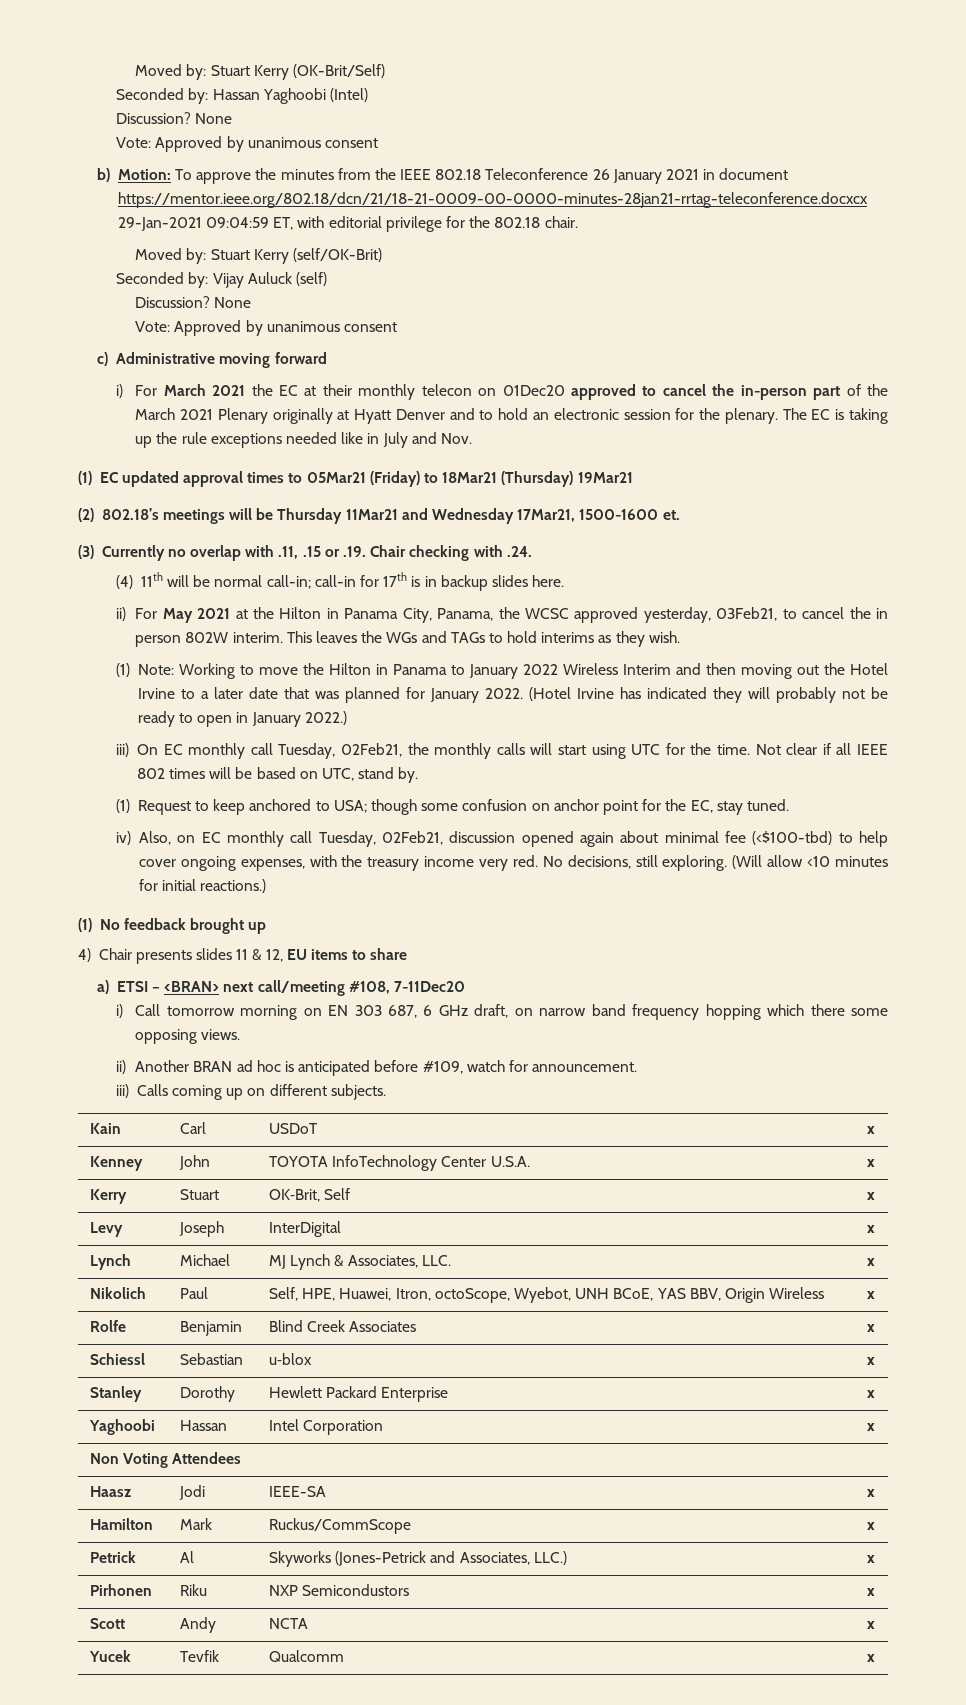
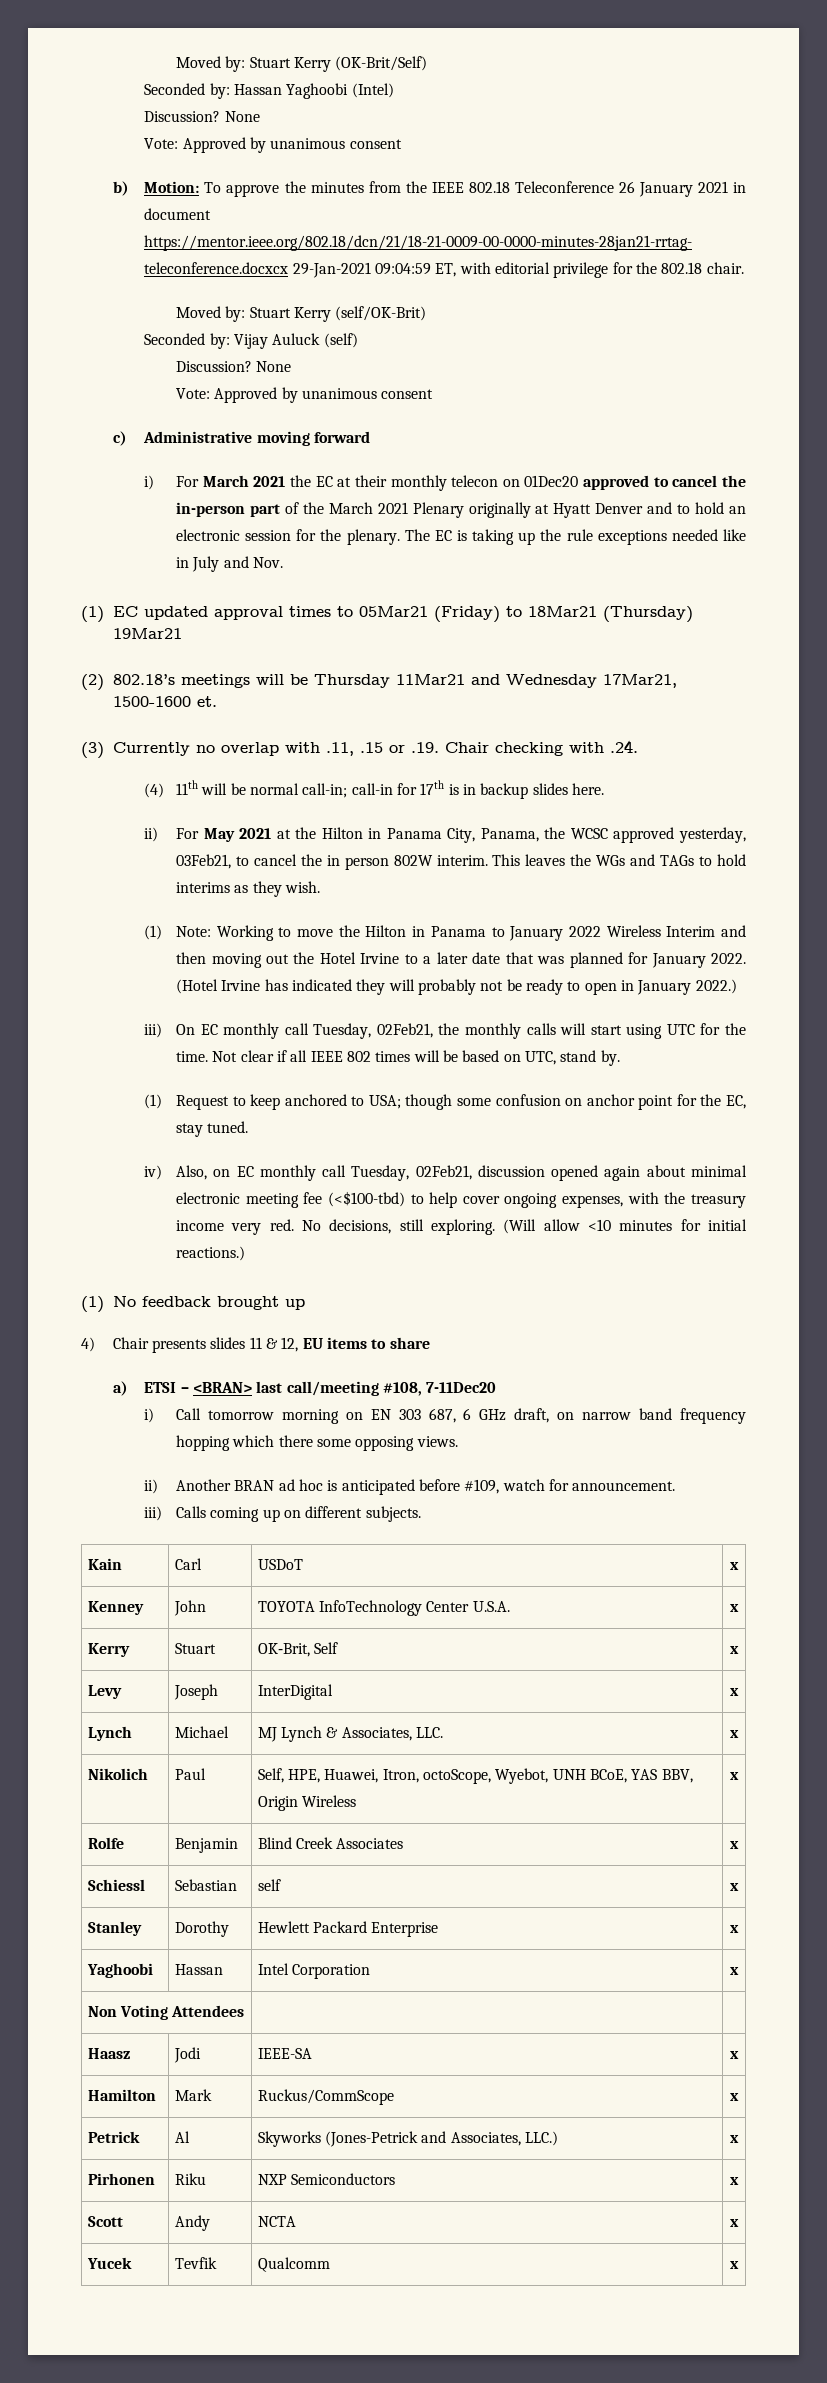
(719, 837) none -> [176,1192,299,1208] electronic meeting
[223,982,254,992] next -> [256,1381,283,1393] last
[269,1353,313,1365] u‐blox -> [257,1879,281,1891] self
[302,1584,410,1596] Semicondustors -> [291,2173,396,2185] Semiconductors

